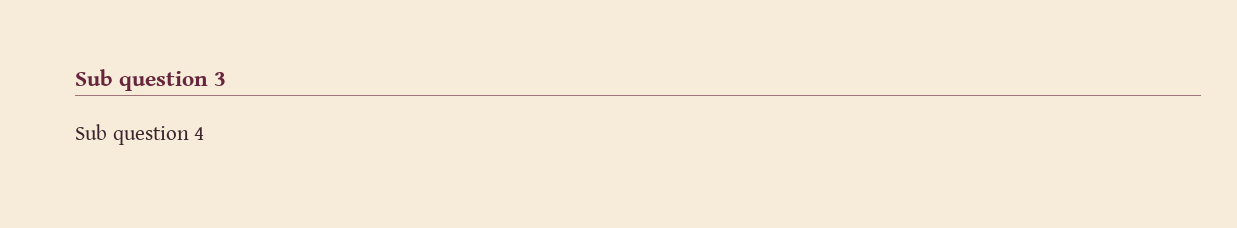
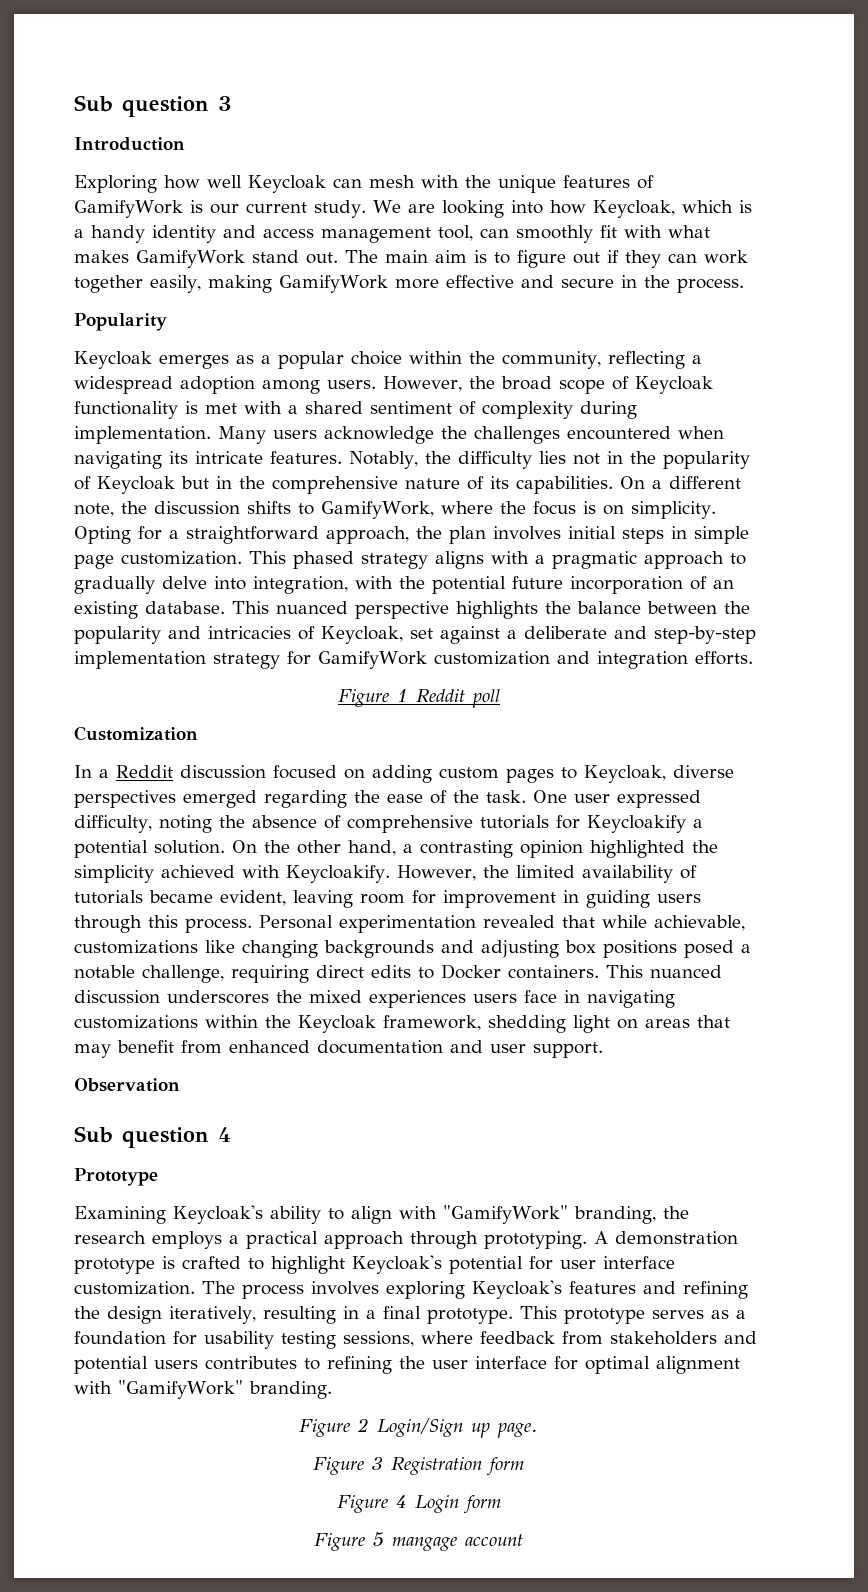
[75,124,205,145] Sub question 4 -> [74,137,185,151] [74,175,654,193] [74,200,752,218] [74,225,710,243] [74,250,748,268] [74,275,744,293] [74,313,167,331] [74,351,702,369] [74,376,713,394] [74,401,637,419] [74,426,724,444] [74,451,750,469] [74,476,741,494] [74,501,716,519] [74,526,749,544] [74,551,746,569] [74,576,734,594] [74,601,750,619] [74,626,756,644] [74,651,753,669] [337,689,500,708] [74,726,198,741] [74,765,734,783] [74,790,701,808] [74,815,703,833] [74,840,718,858] [74,865,697,883] [74,890,701,908] [74,915,745,933] [74,940,751,958] [74,964,722,983] [74,990,675,1008] [74,1015,730,1033] [74,1040,603,1058] [74,1078,180,1092] [74,1126,231,1148] [74,1168,158,1186] [74,1205,689,1224] [74,1231,738,1249] [74,1255,675,1274] [74,1280,748,1299] [74,1306,746,1324] [74,1331,757,1349] [74,1356,740,1374] [74,1380,332,1399] [299,1418,538,1438] [313,1457,524,1476] [336,1495,501,1514] [314,1532,523,1551] Introduction // Exploring how well Keycloak can mesh with the unique features of GamifyWork is our current study. We are looking into how Keycloak, which is a handy identity and access management tool, can smoothly fit with what makes GamifyWork stand out. The main aim is to figure out if they can work together easily, making GamifyWork more effective and secure in the process. // Popularity // Keycloak emerges as a popular choice within the community, reflecting a widespread adoption among users. However, the broad scope of Keycloak functionality is met with a shared sentiment of complexity during implementation. Many users acknowledge the challenges encountered when navigating its intricate features. Notably, the difficulty lies not in the popularity of Keycloak but in the comprehensive nature of its capabilities. On a different note, the discussion shifts to GamifyWork, where the focus is on simplicity. Opting for a straightforward approach, the plan involves initial steps in simple page customization. This phased strategy aligns with a pragmatic approach to gradually delve into integration, with the potential future incorporation of an existing database. This nuanced perspective highlights the balance between the popularity and intricacies of Keycloak, set against a deliberate and step-by-step implementation strategy for GamifyWork customization and integration efforts. // Figure 1 Reddit poll // Customization // In a Reddit discussion focused on adding custom pages to Keycloak, diverse perspectives emerged regarding the ease of the task. One user expressed difficulty, noting the absence of comprehensive tutorials for Keycloakify a potential solution. On the other hand, a contrasting opinion highlighted the simplicity achieved with Keycloakify. However, the limited availability of tutorials became evident, leaving room for improvement in guiding users through this process. Personal experimentation revealed that while achievable, customizations like changing backgrounds and adjusting box positions posed a notable challenge, requiring direct edits to Docker containers. This nuanced discussion underscores the mixed experiences users face in navigating customizations within the Keycloak framework, shedding light on areas that may benefit from enhanced documentation and user support. // Observation // Sub question 4 // Prototype // Examining Keycloak's ability to align with "GamifyWork" branding, the research employs a practical approach through prototyping. A demonstration prototype is crafted to highlight Keycloak's potential for user interface customization. The process involves exploring Keycloak's features and refining the design iteratively, resulting in a final prototype. This prototype serves as a foundation for usability testing sessions, where feedback from stakeholders and potential users contributes to refining the user interface for optimal alignment with "GamifyWork" branding. // Figure 2 Login/Sign up page. // Figure 3 Registration form // Figure 4 Login form // Figure 5 mangage account

